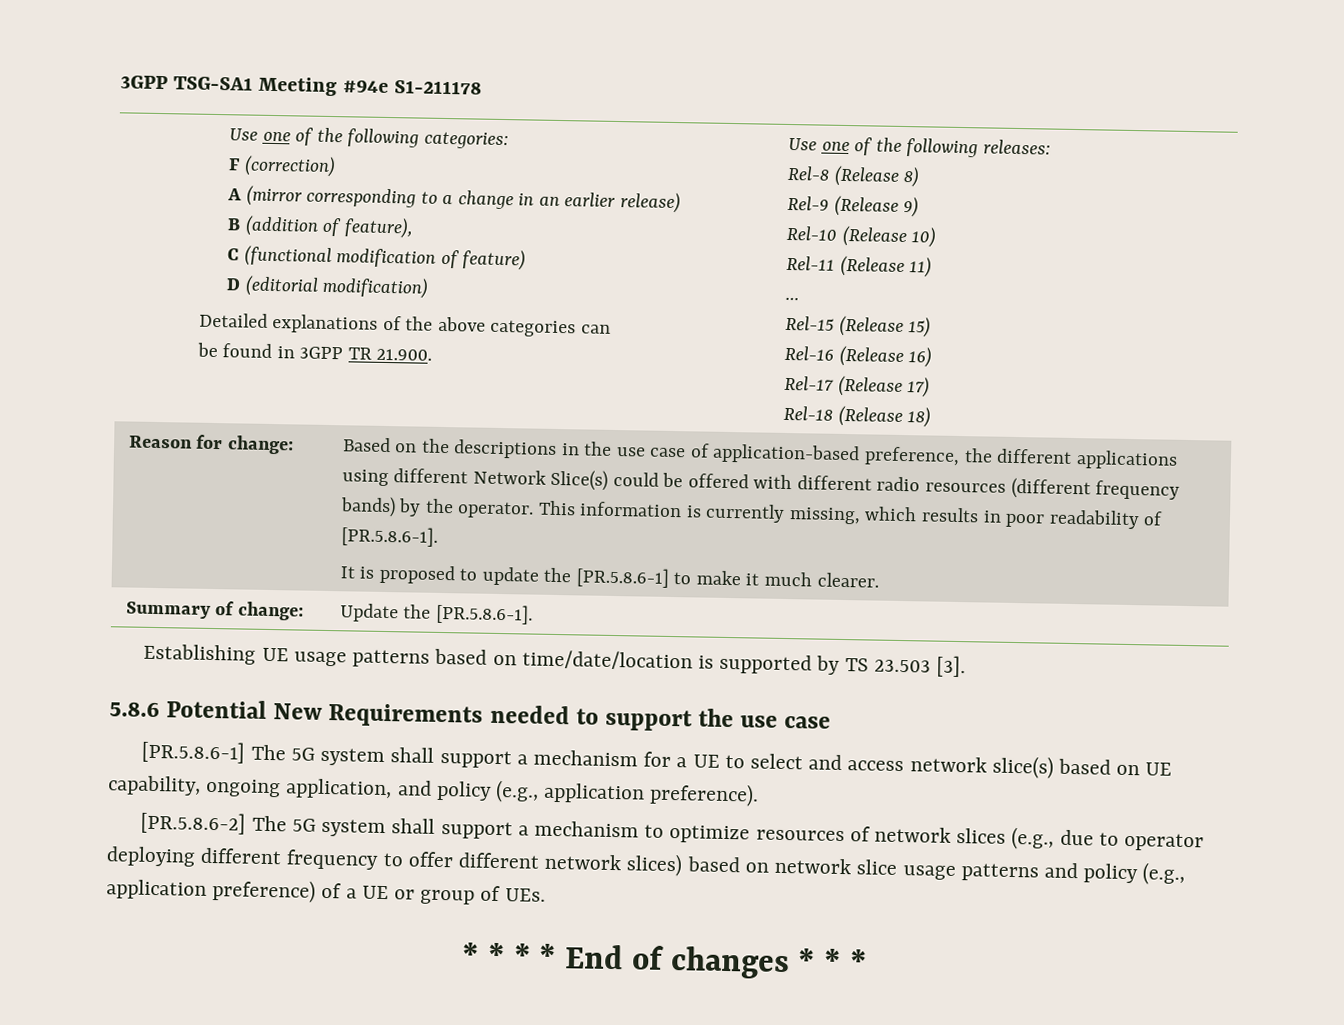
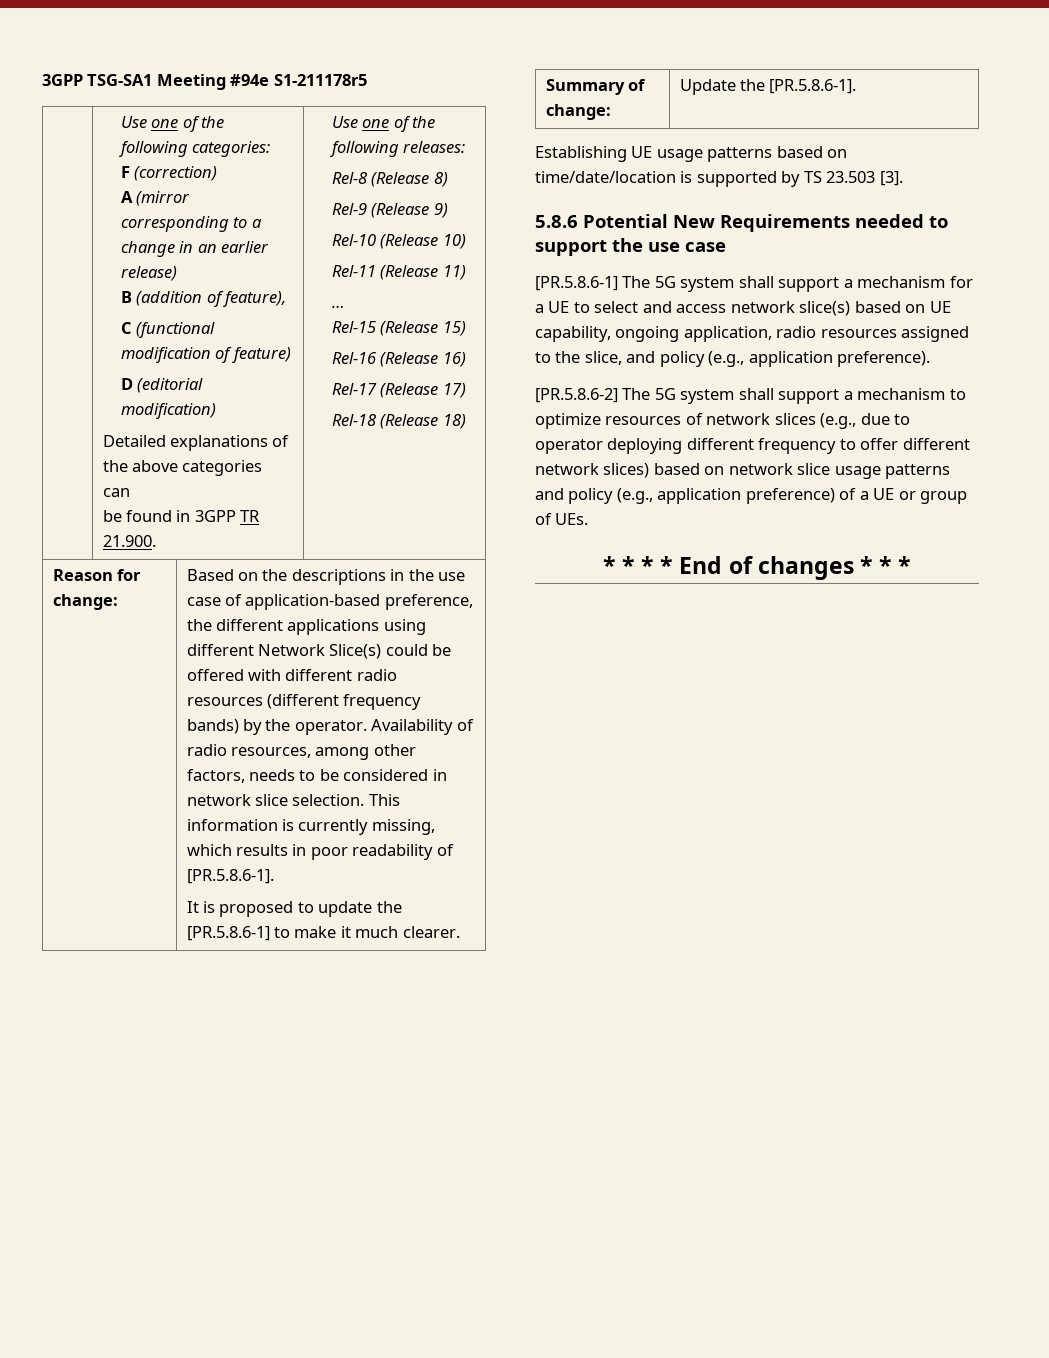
[393,80,482,95] S1-211178 -> [273,74,367,86] S1-211178r5
(535, 510) none -> [371,719,474,735] [186,744,416,760] [186,769,447,783] [186,794,365,806] Availability of radio resources, among other factors, needs to be considered in network slice selection.
(393, 789) none -> [776,326,970,342] [535,351,622,365] radio resources assigned to the slice,

